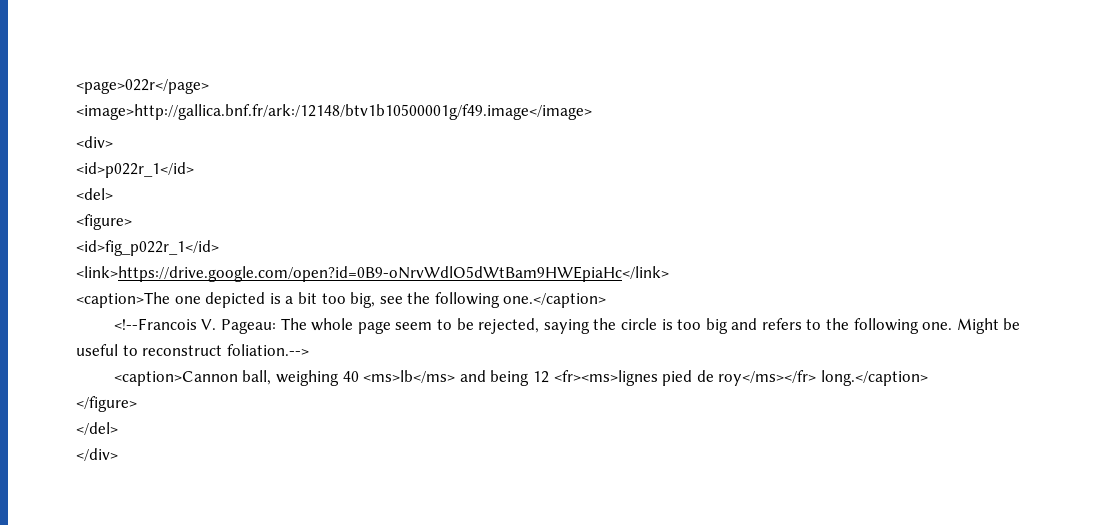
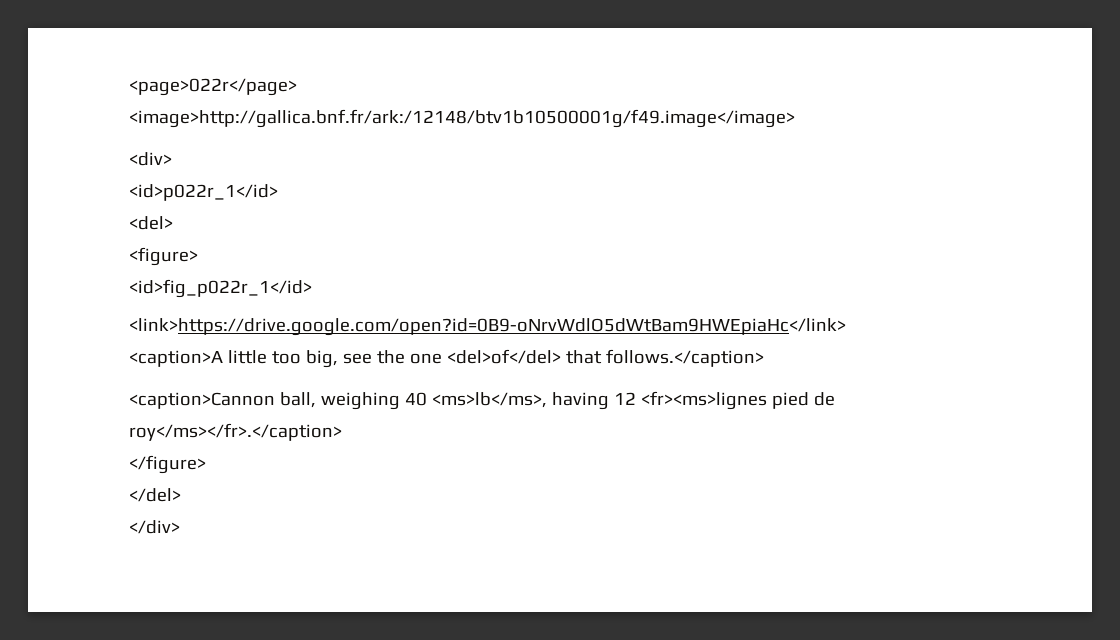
[76,292,607,308] [113,318,1021,334] [76,344,309,356] <caption>The one depicted is a bit too big, see the following one.</caption> // <!--Francois V. Pageau: The whole page seem to be rejected, saying the circle is too big and refers to the following one. Might be useful to reconstruct foliation.--> -> [129,349,764,368] <caption>A little too big, see the one <del>of</del> that follows.</caption>
[363,370,530,386] <ms>lb</ms> and being -> [431,392,609,410] <ms>lb</ms>, having
[718,370,928,386] roy</ms></fr> long.</caption> -> [129,423,342,441] roy</ms></fr>.</caption>

